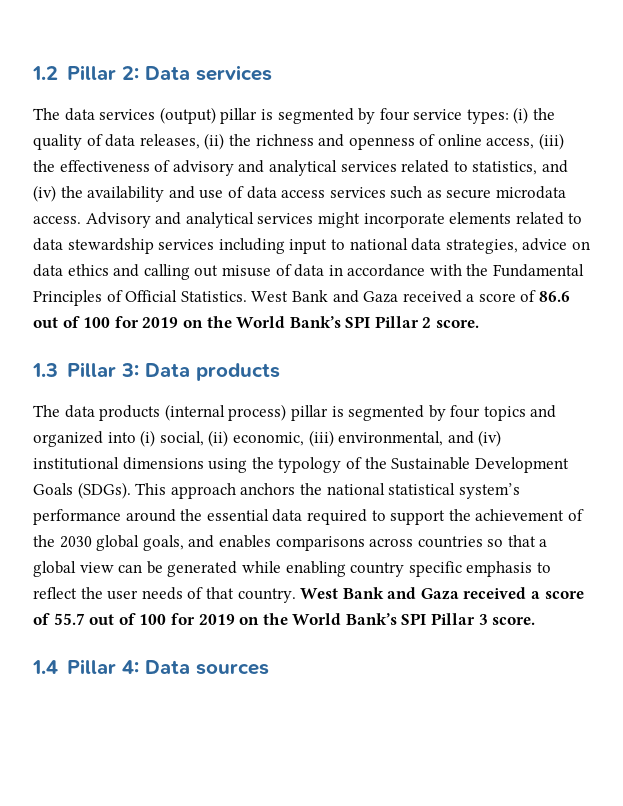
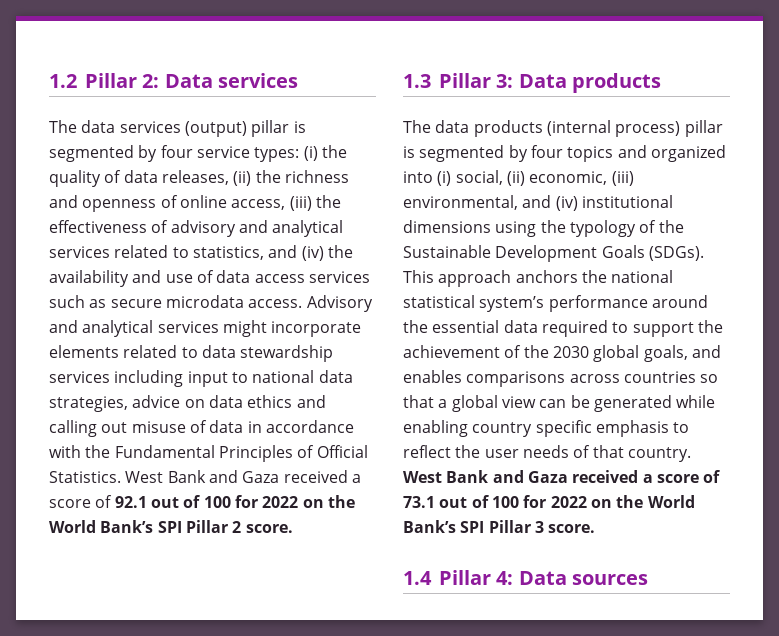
[539,291,571,302] [33,316,179,328] 86.6 out of 100 for 2019 -> [114,495,299,508] 92.1 out of 100 for 2022
[53,613,235,625] 55.7 out of 100 for 2019 -> [403,495,587,508] 73.1 out of 100 for 2022

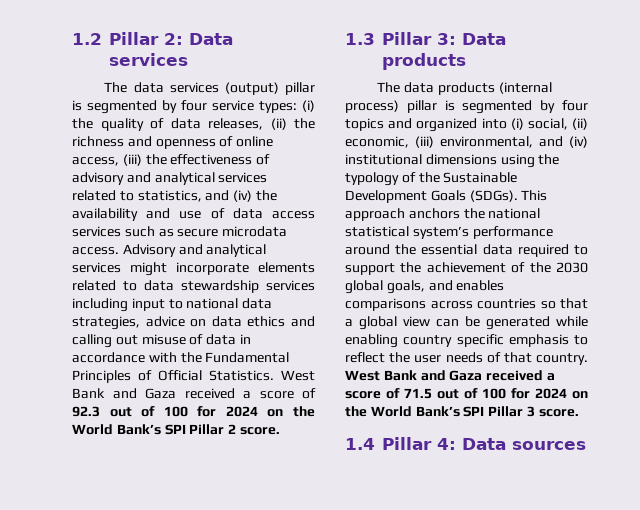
[114,495,299,508] 92.1 out of 100 for 2022 -> [72,406,258,417] 92.3 out of 100 for 2024
[403,495,587,508] 73.1 out of 100 for 2022 -> [404,388,567,399] 71.5 out of 100 for 2024

